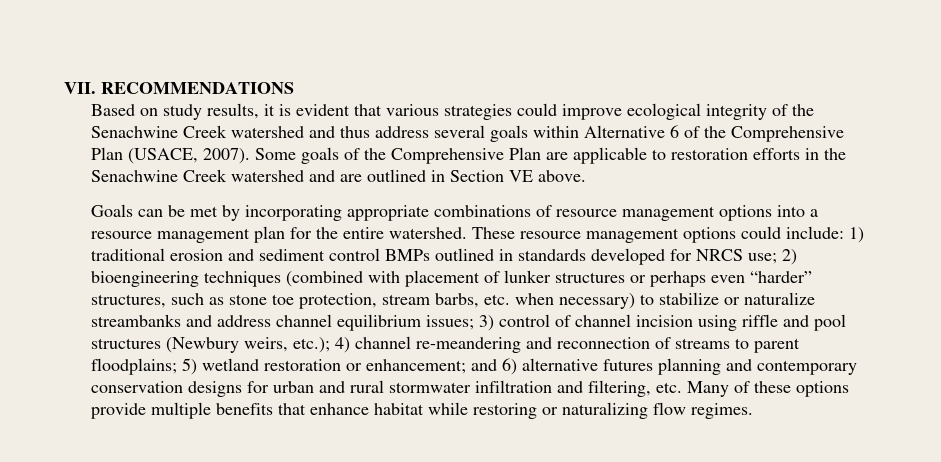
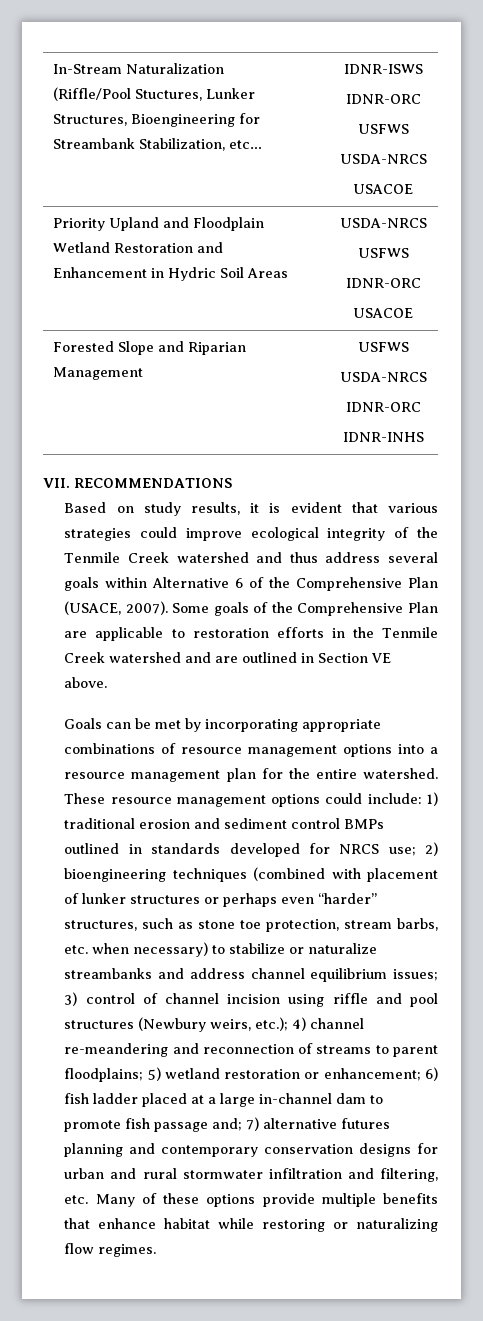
(64, 88) none -> [53,63,225,74] [53,87,256,101] [53,113,261,127] [53,138,263,151] [343,64,423,74] [345,94,421,104] [357,124,409,134] [339,154,427,164] [353,184,413,194] [53,217,265,231] [53,242,224,253] [53,267,289,281] [339,218,427,228] [357,248,409,258] [345,278,421,288] [353,308,413,318] [53,341,247,355] [53,367,144,380] [357,342,409,352] [339,372,427,382] [345,402,421,412] [342,432,424,442] In-Stream Naturalization // (Riffle/Pool Stuctures, Lunker Structures, Bioengineering for Streambank Stabilization, etc… | IDNR-ISWS // IDNR-ORC // USFWS // USDA-NRCS // USACOE // Priority Upland and Floodplain Wetland Restoration and Enhancement in Hydric Soil Areas | USDA-NRCS // USFWS // IDNR-ORC // USACOE // Forested Slope and Riparian Management | USFWS // USDA-NRCS // IDNR-ORC // IDNR-INHS //
[91,126,179,138] Senachwine -> [64,552,121,563] Tenmile
[91,170,179,182] Senachwine -> [382,627,439,638] Tenmile
[471,358,518,375] and 6) -> [425,1067,438,1081] [64,1093,384,1107] [64,1117,260,1132] 6) fish ladder placed at a large in-channel dam to promote fish passage and; 7)

